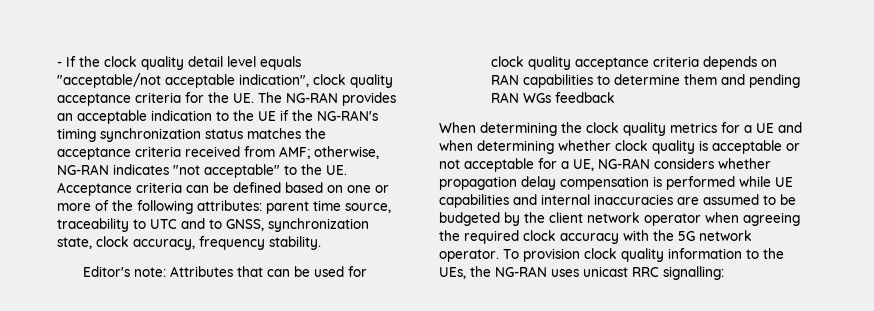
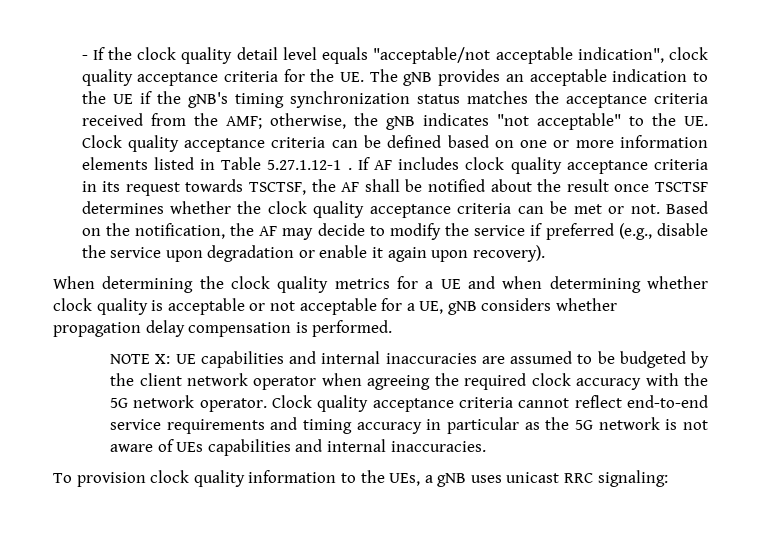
[286,92,339,103] NG-RAN -> [403,72,433,86] gNB
[317,110,379,121] NG-RAN's -> [187,92,228,108] gNB's
(276, 151) none -> [193,113,218,126] the
[57,164,110,175] NG-RAN -> [353,113,415,130] the gNB
[57,182,133,196] Acceptance -> [81,135,266,152] Clock quality acceptance
[95,200,392,214] [57,218,370,232] [57,236,322,250] [83,266,368,277] [491,56,778,70] [491,74,801,88] [491,92,616,103] of the following attributes: parent time source, traceability to UTC and to GNSS, synchronization state, clock accuracy, frequency stability. // Editor's note: Attributes that can be used for clock quality acceptance criteria depends on RAN capabilities to determine them and pending RAN WGs feedback -> [619,135,708,148] [81,157,708,174] [81,179,708,196] [81,201,709,218] [81,223,708,240] [81,245,545,262] information elements listed in Table 5.27.1.12-1 . If AF includes clock quality acceptance criteria in its request towards TSCTSF, the AF shall be notified about the result once TSCTSF determines whether the clock quality acceptance criteria can be met or not. Based on the notification, the AF may decide to modify the service if preferred (e.g., disable the service upon degradation or enable it again upon recovery).
[598,158,650,169] NG-RAN -> [447,301,477,315] gNB
[666,176,771,190] performed while -> [312,320,393,337] [110,354,171,364] performed. // NOTE X:
(499, 255) none -> [272,395,708,412] [110,417,708,434] [110,439,486,456] Clock quality acceptance criteria cannot reflect end-to-end service requirements and timing accuracy in particular as the 5G network is not aware of UEs capabilities and internal inaccuracies. //
[470,266,547,277] the NG-RAN -> [424,473,467,487] a gNB
[663,266,724,280] signalling: -> [597,470,668,487] signaling:

